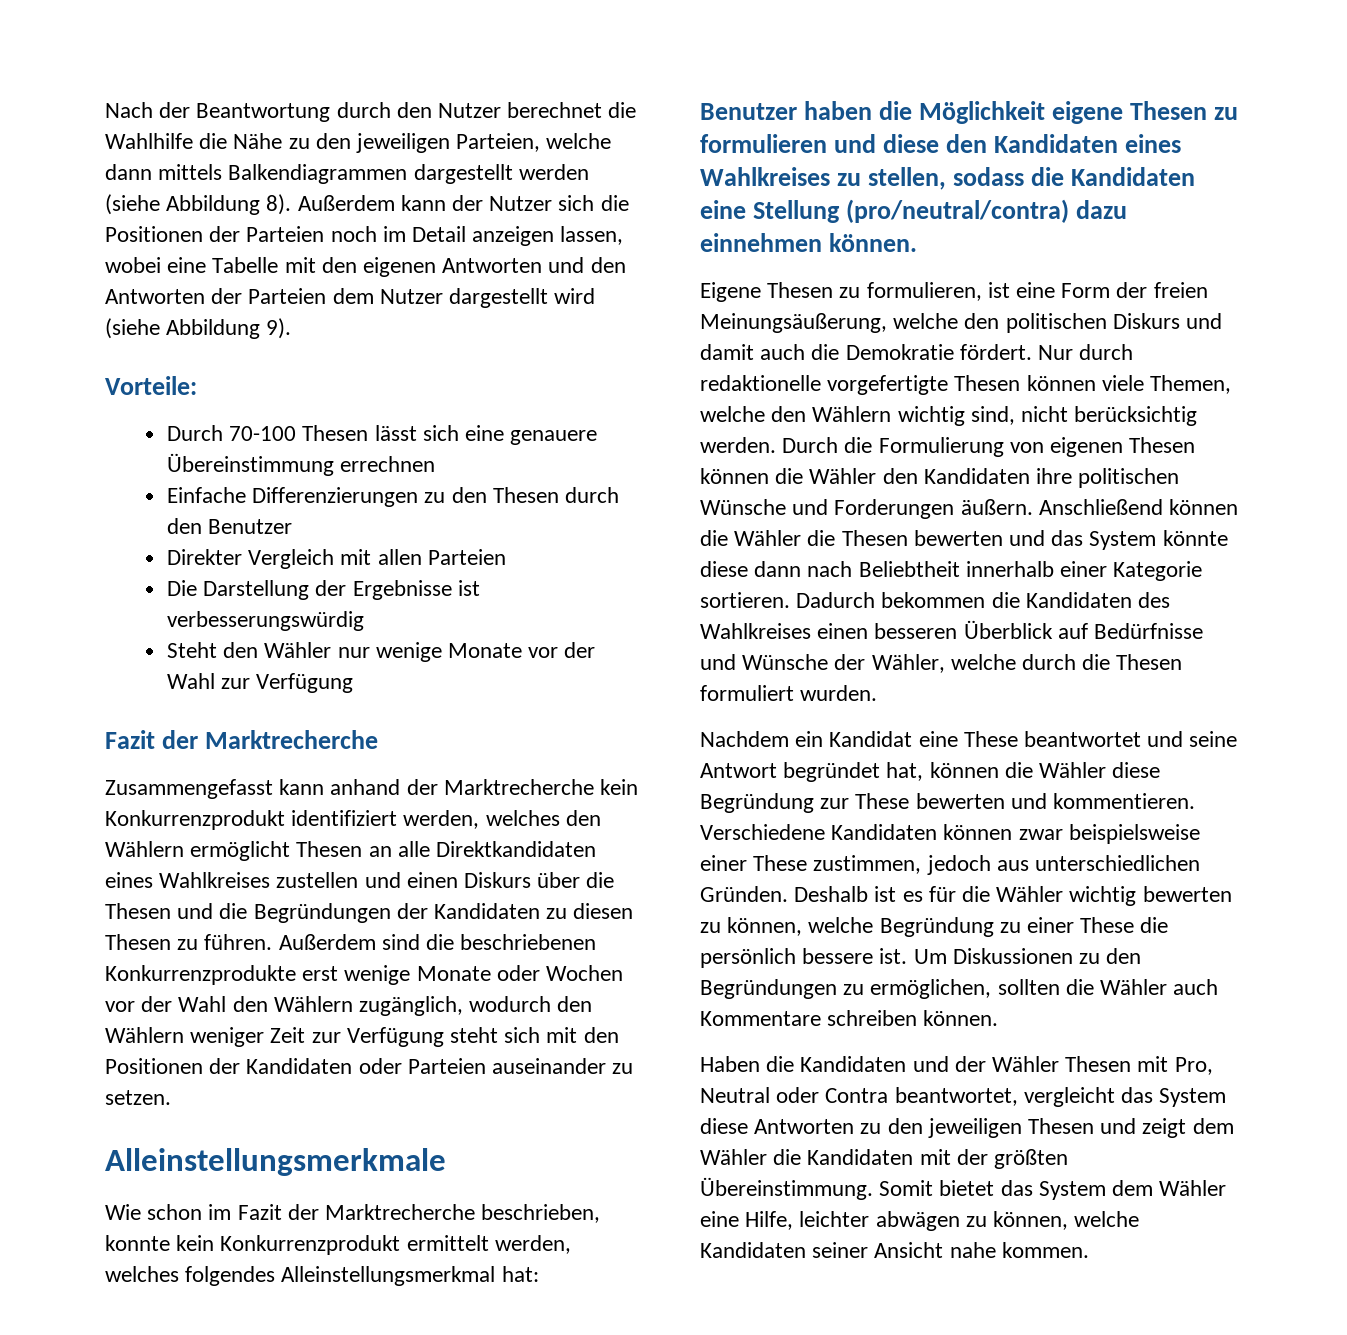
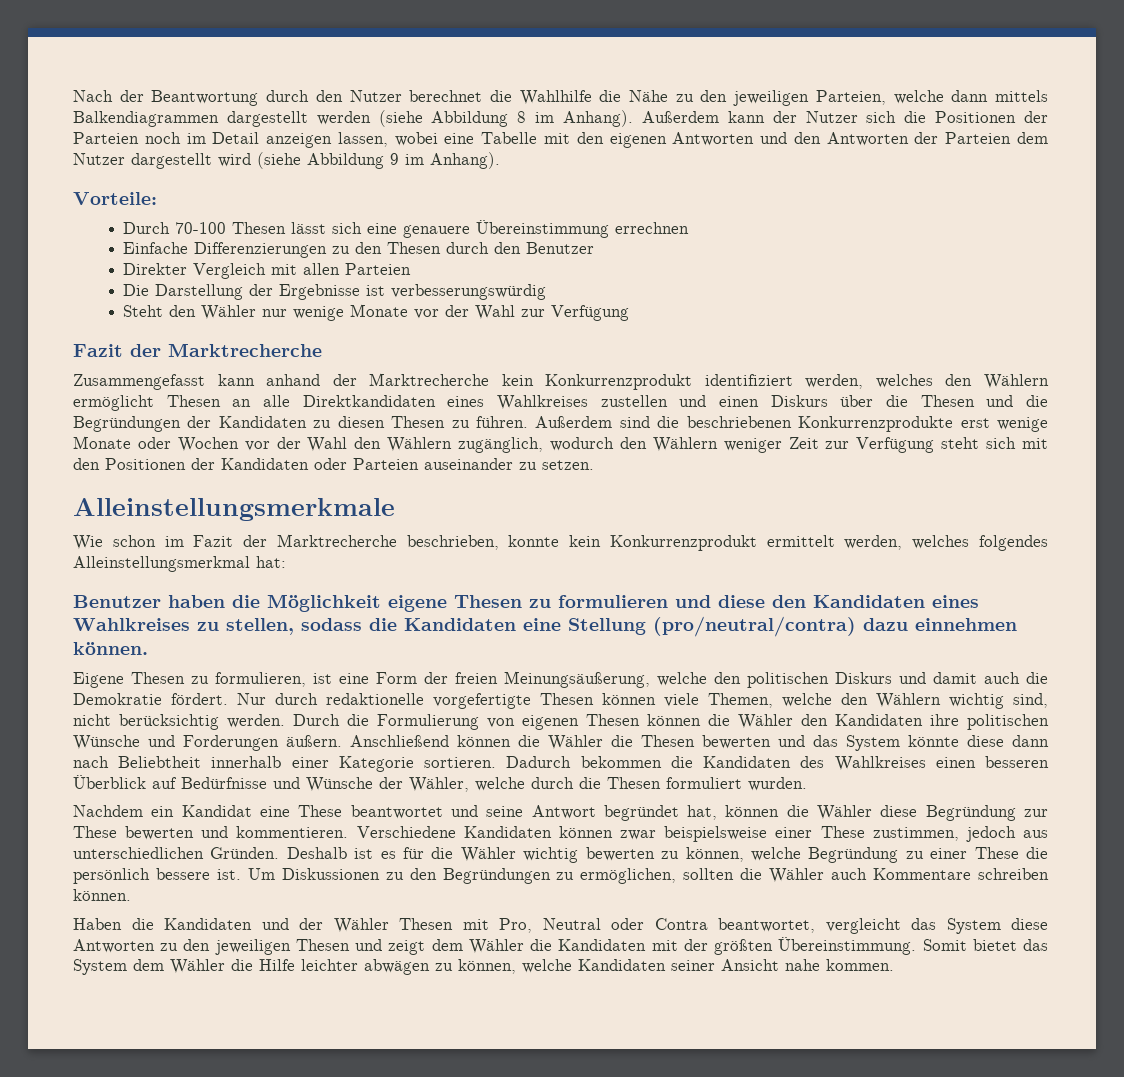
[266,194,292,215] 8). -> [517,110,634,127] 8 im Anhang).
[266,318,292,339] 9). -> [390,152,500,169] 9 im Anhang).
[700,1211,794,1230] eine Hilfe, -> [231,959,295,971] die Hilfe

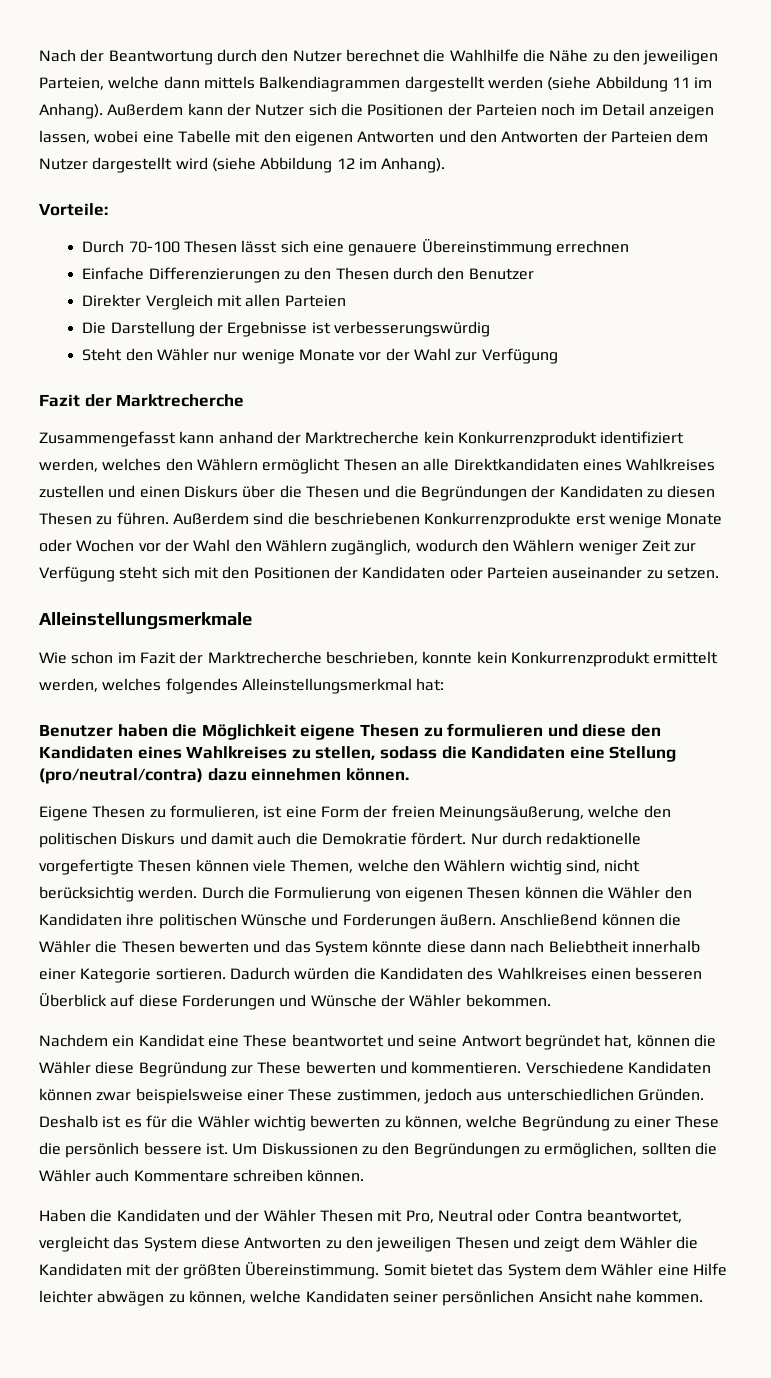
[517,111,527,123] 8 -> [671,77,690,88] 11
[390,153,399,165] 9 -> [336,158,355,169] 12
[580,756,662,768] bekommen -> [294,967,350,980] würden
[181,777,267,789] Bedürfnisse -> [138,994,275,1010] diese Forderungen
[409,777,807,792] Wähler, welche durch die Thesen formuliert wurden. -> [409,994,551,1007] Wähler bekommen.
[231,959,253,971] die -> [657,1264,689,1276] eine
(715, 965) none -> [442,1290,535,1306] persönlichen

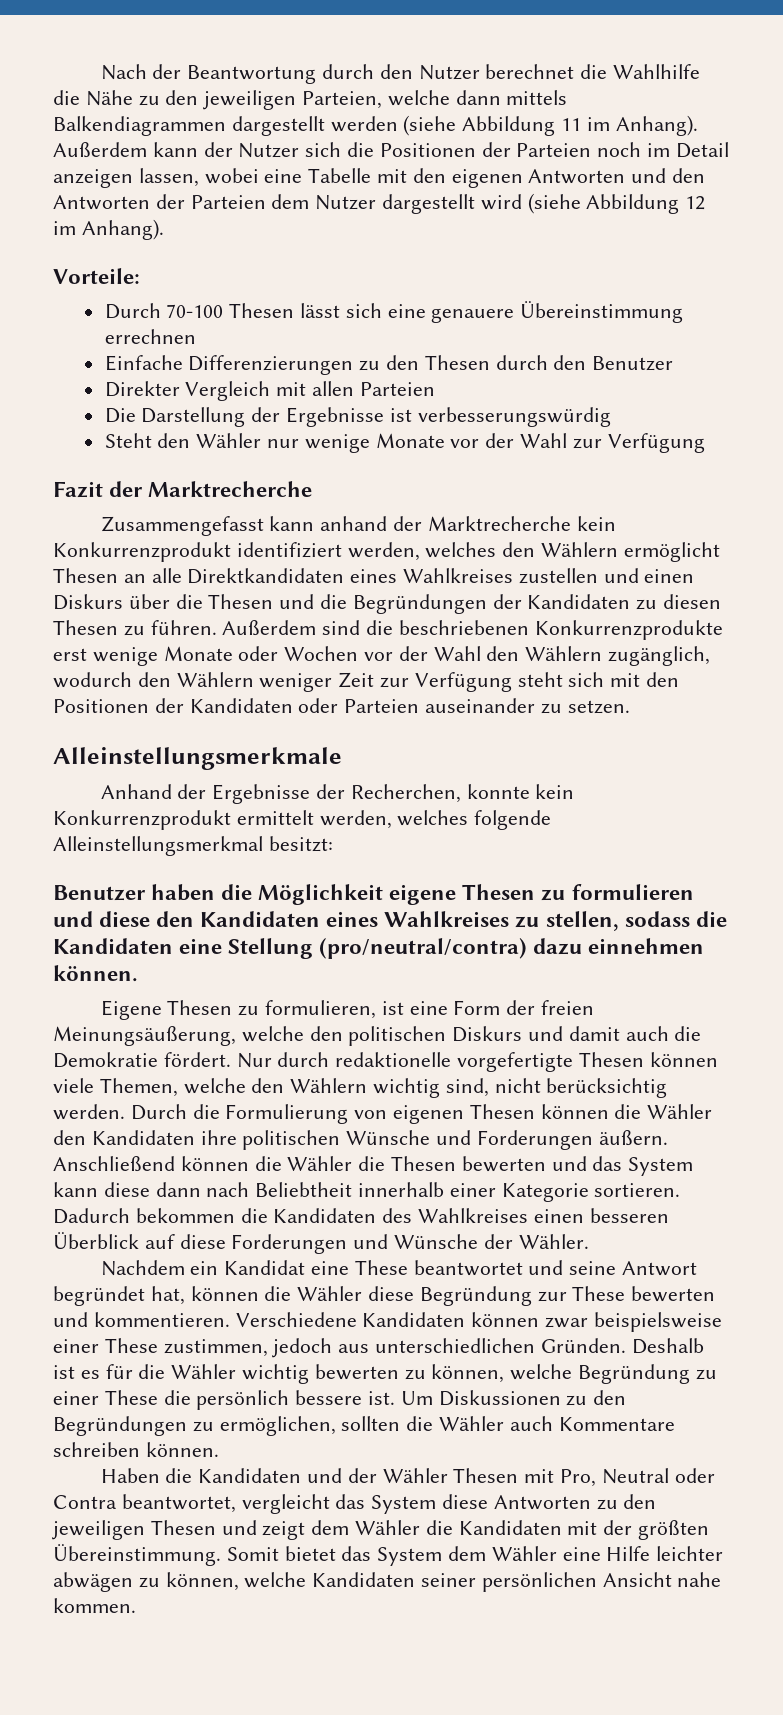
[39,651,418,665] Wie schon im Fazit der Marktrecherche beschrieben, -> [100,784,461,804] Anhand der Ergebnisse der Recherchen,
[165,678,445,694] folgendes Alleinstellungsmerkmal hat: -> [474,810,552,830] [53,836,333,856] folgende Alleinstellungsmerkmal besitzt:
[372,940,423,953] könnte -> [53,1182,98,1197] kann
[294,967,350,980] würden -> [135,1208,235,1223] bekommen
[409,994,551,1007] Wähler bekommen. -> [518,1234,589,1249] Wähler.

